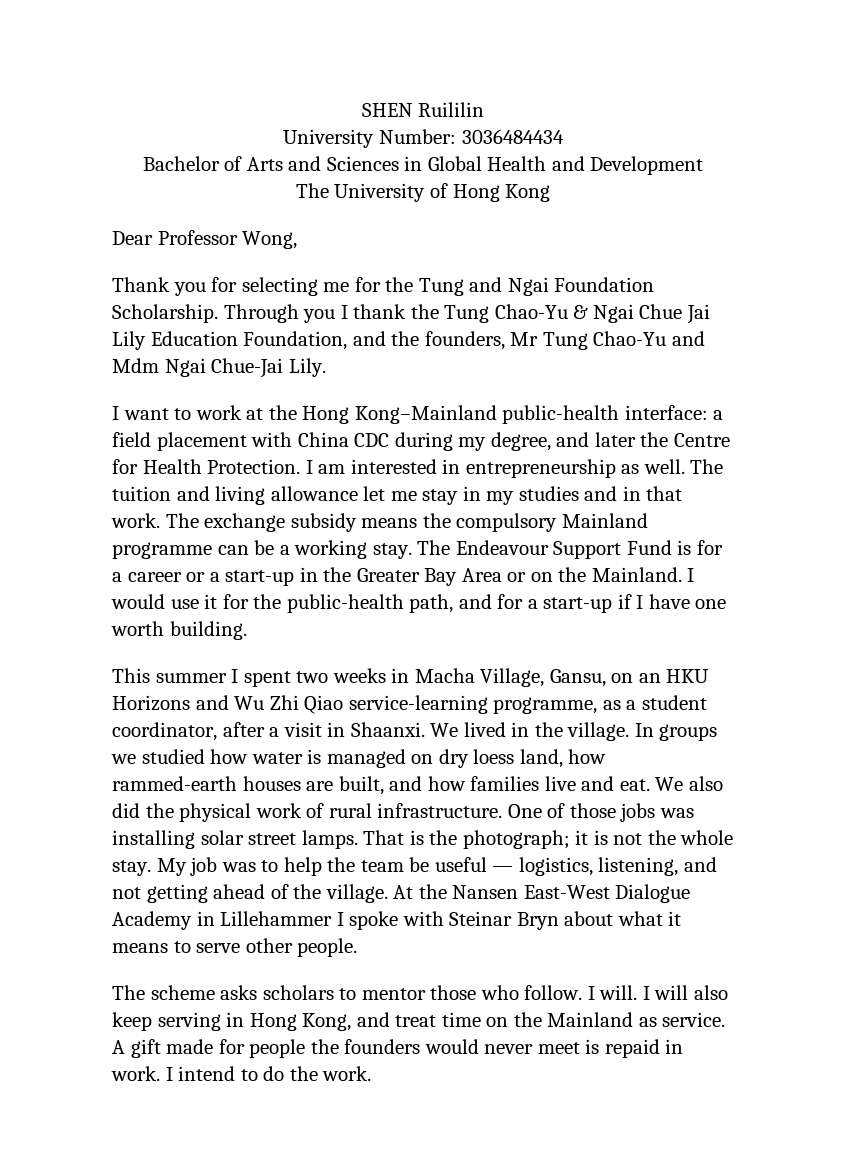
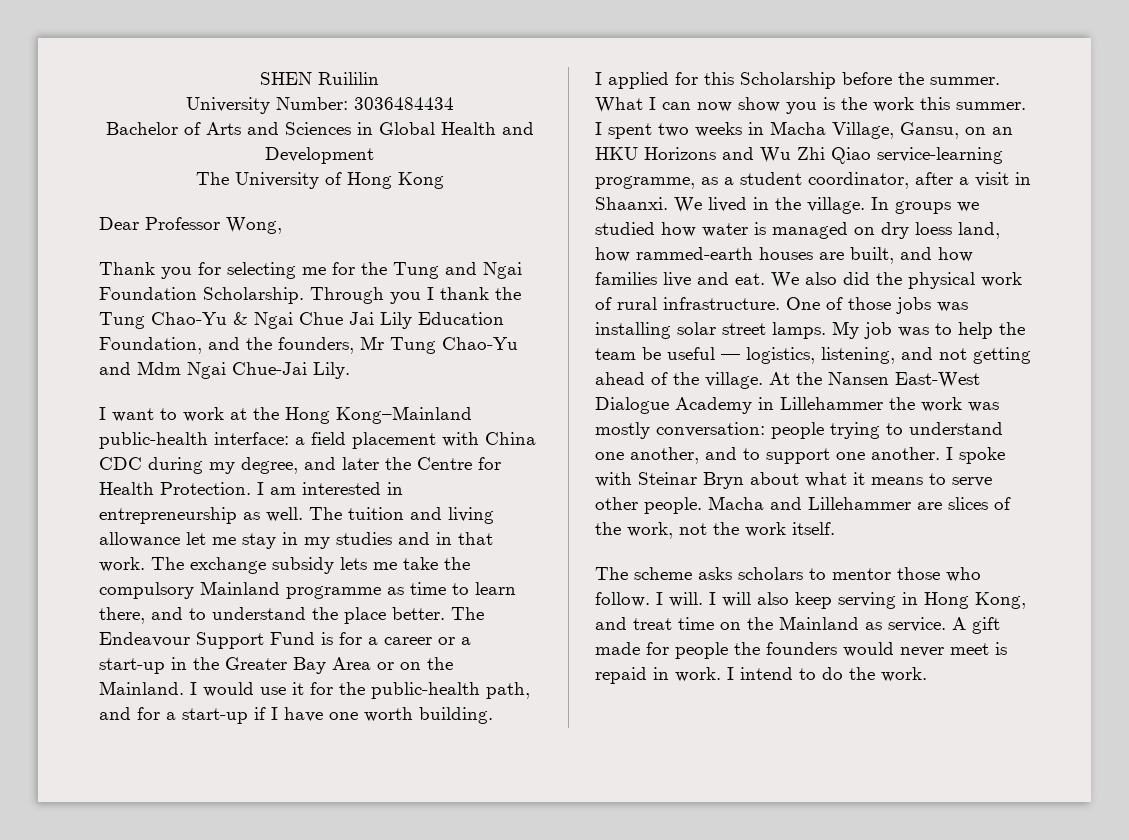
[361,518,418,528] means -> [340,557,438,570] lets me take
[217,540,412,559] can be a working stay. -> [387,582,516,595] [99,607,445,624] as time to learn there, and to understand the place better.
[112,668,227,683] This summer -> [595,72,1000,89] [595,97,1026,114] I applied for this Scholarship before the summer. What I can now show you is the work this summer.
[363,830,734,849] [112,860,151,876] That is the photograph; it is not the whole stay. -> (826, 330) none
(333, 918) none -> [889,397,999,412] [595,422,1003,439] [595,447,940,464] the work was mostly conversation: people trying to understand one another, and to support one another.
(358, 947) none -> [708,496,1011,510] [595,522,835,539] Macha and Lillehammer are slices of the work, not the work itself.

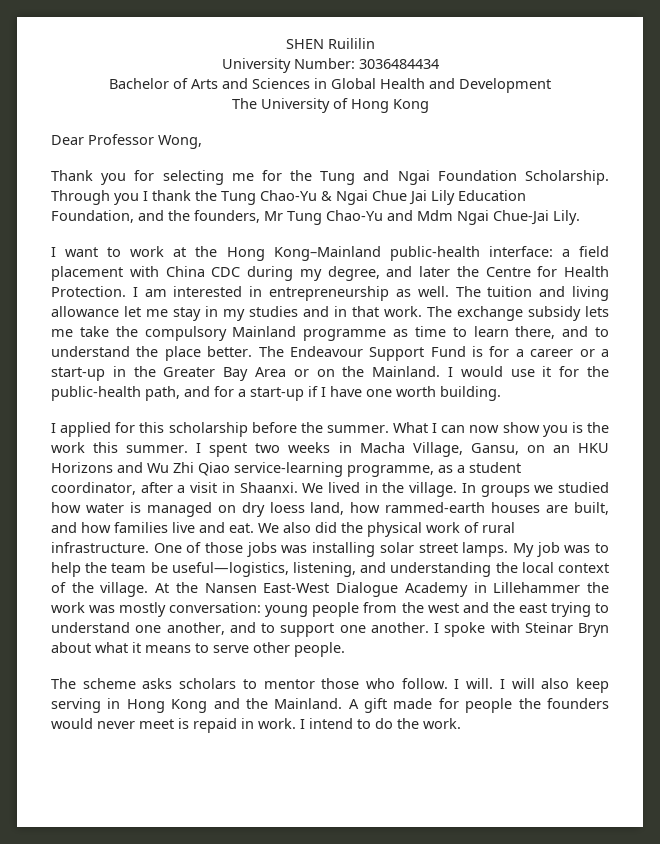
[740,72,836,89] Scholarship -> [168,422,248,437] scholarship
[667,347,1031,364] [595,372,645,385] useful — logistics, listening, and not getting ahead -> [171,562,609,577] useful—logistics, listening, and understanding the local context
[771,422,824,439] people -> [265,602,547,617] young people from the west and the east
[708,496,1011,510] [595,522,835,539] Macha and Lillehammer are slices of the work, not the work itself. -> (345, 649) none
[975,592,1026,609] [595,616,946,632] Kong, and treat time on the Mainland as service. -> [171,698,343,713] Kong and the Mainland.

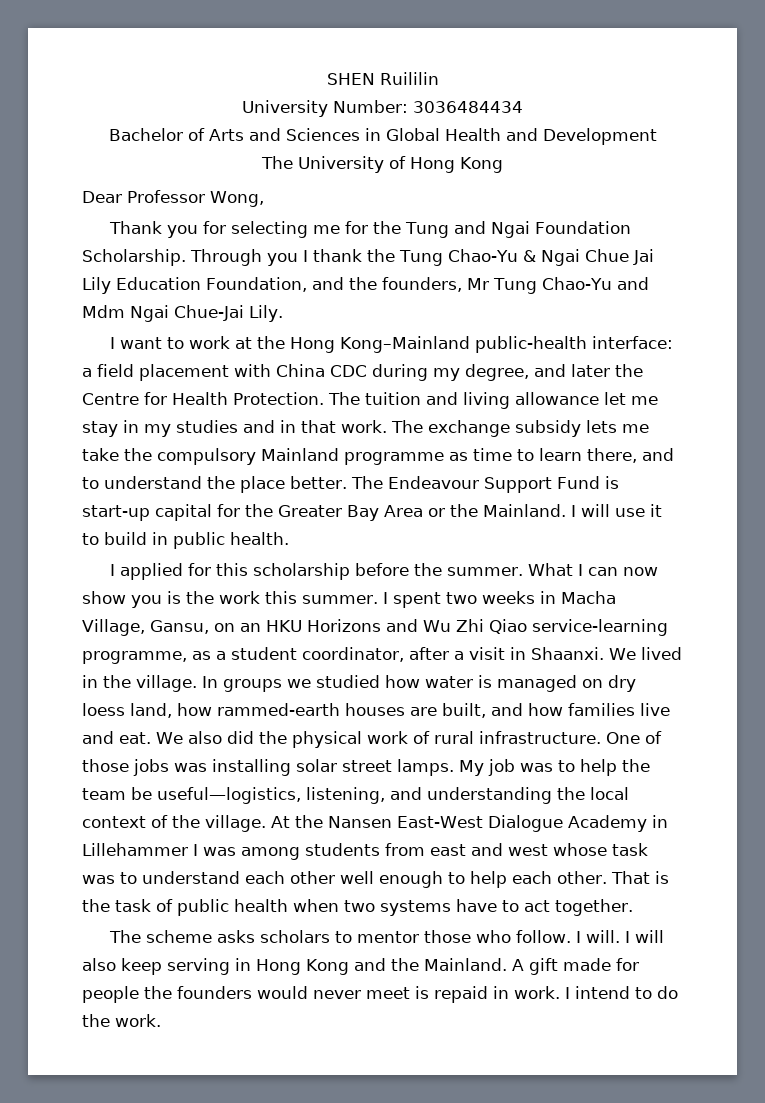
[132,286,449,301] I am interested in entrepreneurship as well. -> (324, 398) none
[489,346,609,357] [51,366,126,381] for a career or a start-up in -> [82,504,240,521] start-up capital for
[316,369,335,377] on -> (445, 512) none
[460,366,503,377] would -> [581,504,610,517] will
[559,366,609,377] [51,386,501,401] for the public-health path, and for a start-up if I have one worth building. -> [82,532,289,549] to build in public health.
[587,582,610,593] [51,602,610,617] [51,622,609,637] [51,642,345,657] the work was mostly conversation: young people from the west and the east trying to understand one another, and to support one another. I spoke with Steinar Bryn about what it means to serve other people. -> [193,843,648,860] [82,871,669,888] [82,899,633,916] I was among students from east and west whose task was to understand each other well enough to help each other. That is the task of public health when two systems have to act together.

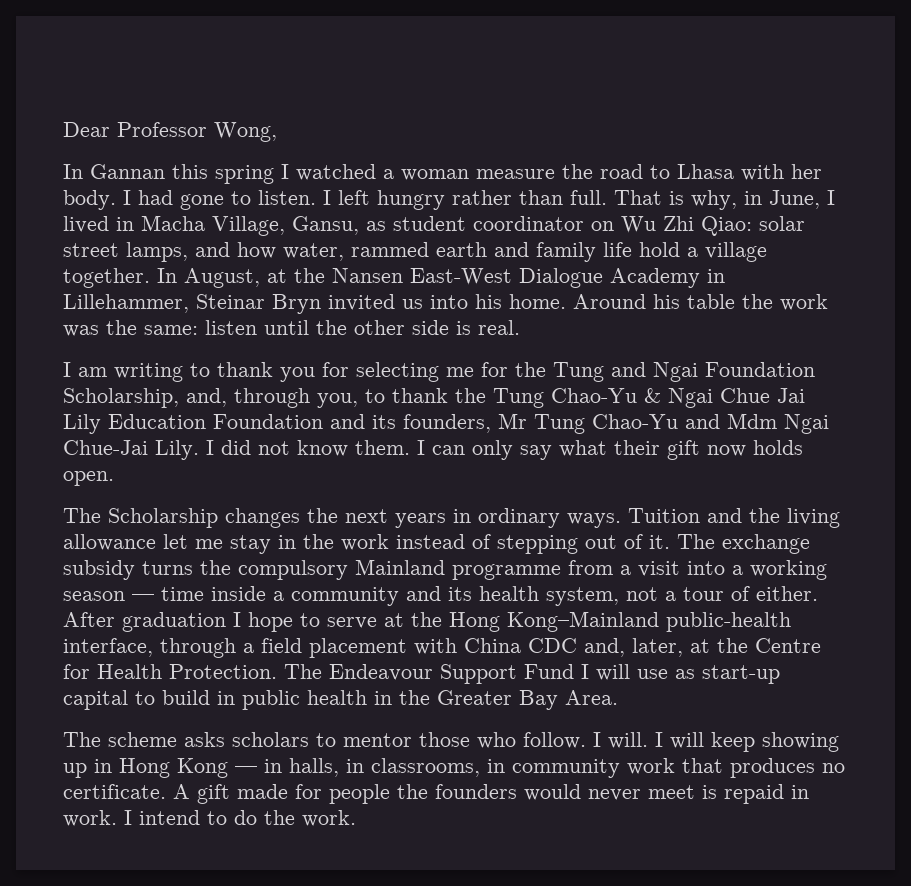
[326,72,439,85] [242,100,523,117] [108,128,657,145] [261,156,504,173] [82,190,264,207] [109,221,163,234] SHEN Ruililin // University Number: 3036484434 // Bachelor of Arts and Sciences in Global Health and Development // The University of Hong Kong // Dear Professor Wong, // Thank -> [63,122,277,142] [63,164,822,184] [63,190,835,210] [63,215,805,236] [63,242,767,262] [63,268,725,288] [63,294,828,314] [63,320,520,337] [63,362,273,382] Dear Professor Wong, // In Gannan this spring I watched a woman measure the road to Lhasa with her body. I had gone to listen. I left hungry rather than full. That is why, in June, I lived in Macha Village, Gansu, as student coordinator on Wu Zhi Qiao: solar street lamps, and how water, rammed earth and family life hold a village together. In August, at the Nansen East-West Dialogue Academy in Lillehammer, Steinar Bryn invited us into his home. Around his table the work was the same: listen until the other side is real. // I am writing to thank
[82,249,308,266] Scholarship. Through you I -> [63,388,385,408] Scholarship, and, through you, to
[206,277,377,292] Foundation, and the -> [213,414,396,429] Foundation and its
[110,336,231,349] // I want to work -> [206,440,803,460] [63,471,114,486] [63,508,840,528] [63,534,810,554] [63,559,827,580] [63,586,818,606] [63,612,377,632] I did not know them. I can only say what their gift now holds open. // The Scholarship changes the next years in ordinary ways. Tuition and the living allowance let me stay in the work instead of stepping out of it. The exchange subsidy turns the compulsory Mainland programme from a visit into a working season — time inside a community and its health system, not a tour of either. After graduation I hope to serve
[592,336,674,349] interface: -> [63,638,236,658] interface, through
[372,364,610,381] during my degree, and later -> [584,638,710,657] and, later, at
[365,392,658,409] [82,420,649,437] [82,448,674,465] [82,476,619,493] [82,504,662,521] [82,532,289,549] [110,563,659,580] [82,591,616,608] [82,619,668,636] [82,647,682,664] [82,675,636,692] [82,703,670,718] [82,731,662,748] [82,759,650,776] [82,787,629,804] [82,815,668,832] [82,843,648,860] [82,871,669,888] [82,899,633,916] tuition and living allowance let me stay in my studies and in that work. The exchange subsidy lets me take the compulsory Mainland programme as time to learn there, and to understand the place better. The Endeavour Support Fund is start-up capital for the Greater Bay Area or the Mainland. I will use it to build in public health. // I applied for this scholarship before the summer. What I can now show you is the work this summer. I spent two weeks in Macha Village, Gansu, on an HKU Horizons and Wu Zhi Qiao service-learning programme, as a student coordinator, after a visit in Shaanxi. We lived in the village. In groups we studied how water is managed on dry loess land, how rammed-earth houses are built, and how families live and eat. We also did the physical work of rural infrastructure. One of those jobs was installing solar street lamps. My job was to help the team be useful—logistics, listening, and understanding the local context of the village. At the Nansen East-West Dialogue Academy in Lillehammer I was among students from east and west whose task was to understand each other well enough to help each other. That is the task of public health when two systems have to act together. -> [329,664,780,684] [63,690,618,710] Endeavour Support Fund I will use as start-up capital to build in public health in the Greater Bay Area.
[82,958,507,975] also keep serving in Hong Kong and the Mainland. -> [711,732,839,752] [63,758,845,778] [63,784,166,799] keep showing up in Hong Kong — in halls, in classrooms, in community work that produces no certificate.

